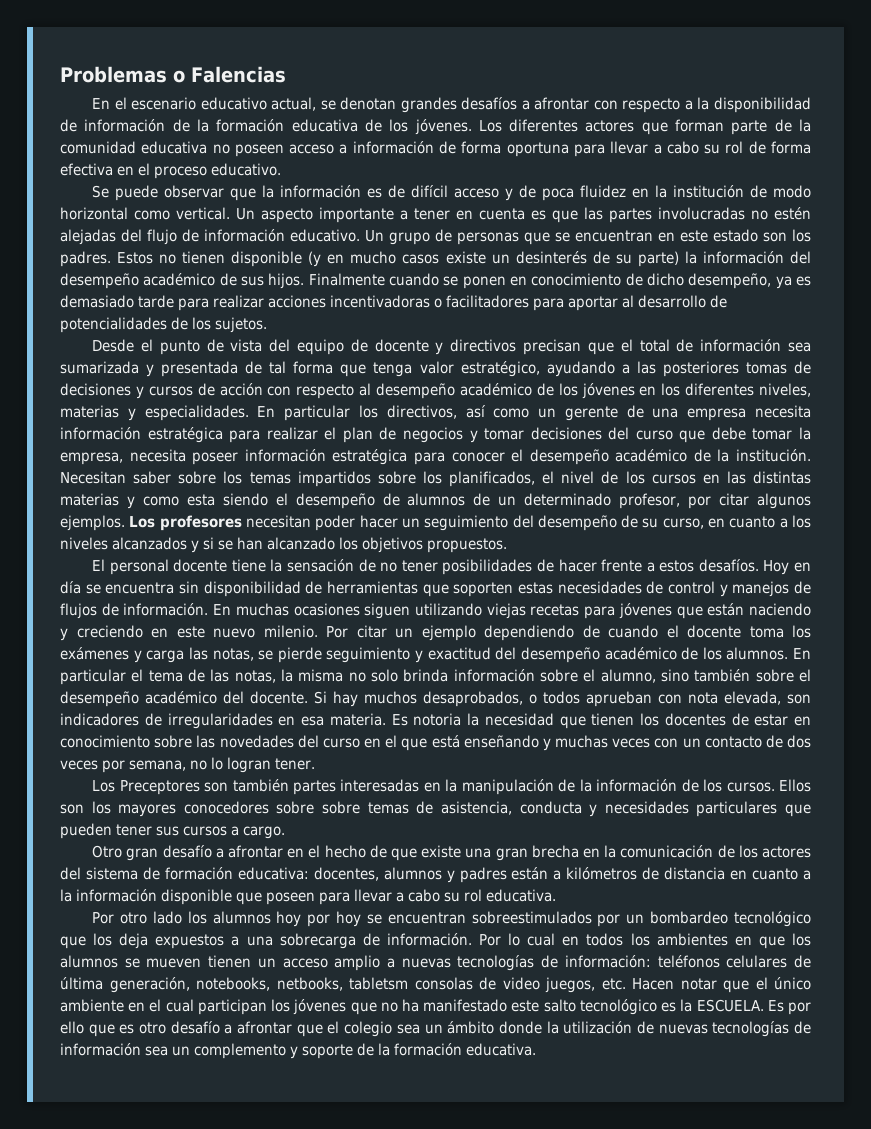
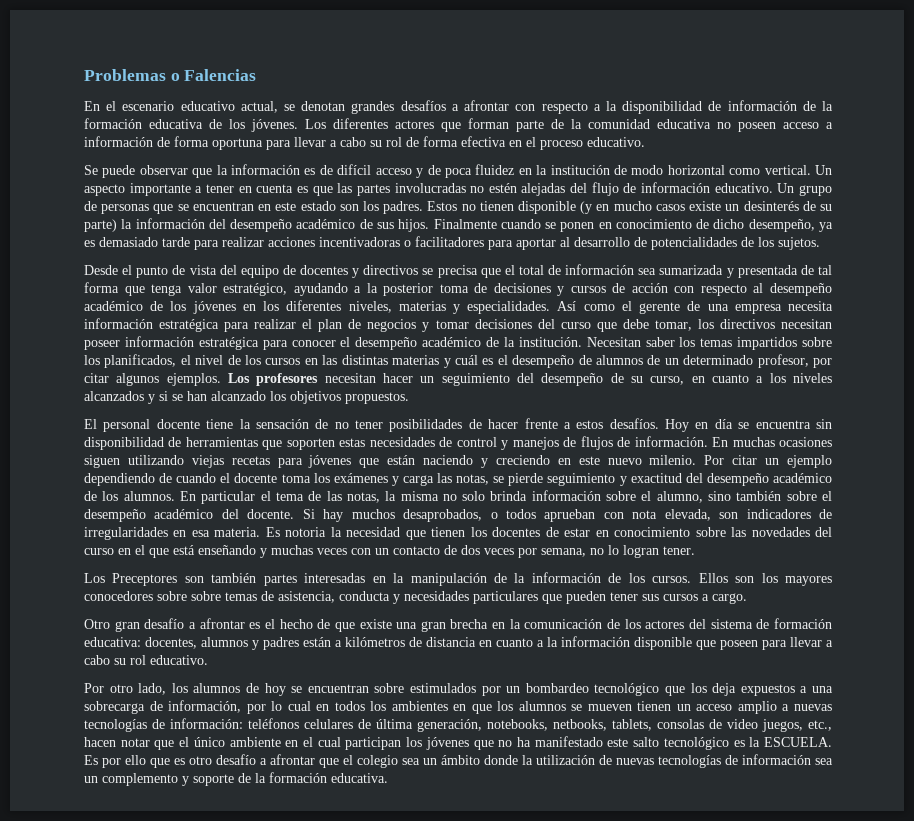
[374,339,429,352] docente -> [300,265,349,275] docentes
[523,339,582,355] precisan -> [422,265,478,278] se precisa
[636,361,787,377] las posteriores tomas -> [366,283,469,296] la posterior toma
[257,405,557,421] En particular los directivos, así como un -> [557,301,632,311] Así como el
[752,427,811,440] [60,449,186,465] tomar la empresa, necesita -> [654,319,832,331] tomar, los directivos necesitan
[178,471,217,484] sobre -> (675, 342) none
[142,493,268,506] como esta siendo -> [454,355,494,365] cuál es
[315,515,356,531] poder -> (376, 378) none
[287,848,305,858] en -> [249,622,261,629] es
[486,889,556,902] educativa. -> [150,655,208,665] educativo.
[152,911,331,927] lado los alumnos hoy por -> [138,683,259,695] lado, los alumnos de
[471,911,592,924] sobreestimulados -> [374,683,476,693] sobre estimulados
[386,933,501,946] información. Por -> [168,700,266,714] información, por
[349,977,408,990] tabletsm -> [612,719,652,731] tablets,
[601,978,674,990] etc. Hacen -> [808,720,832,731] [84,737,116,747] etc., hacen

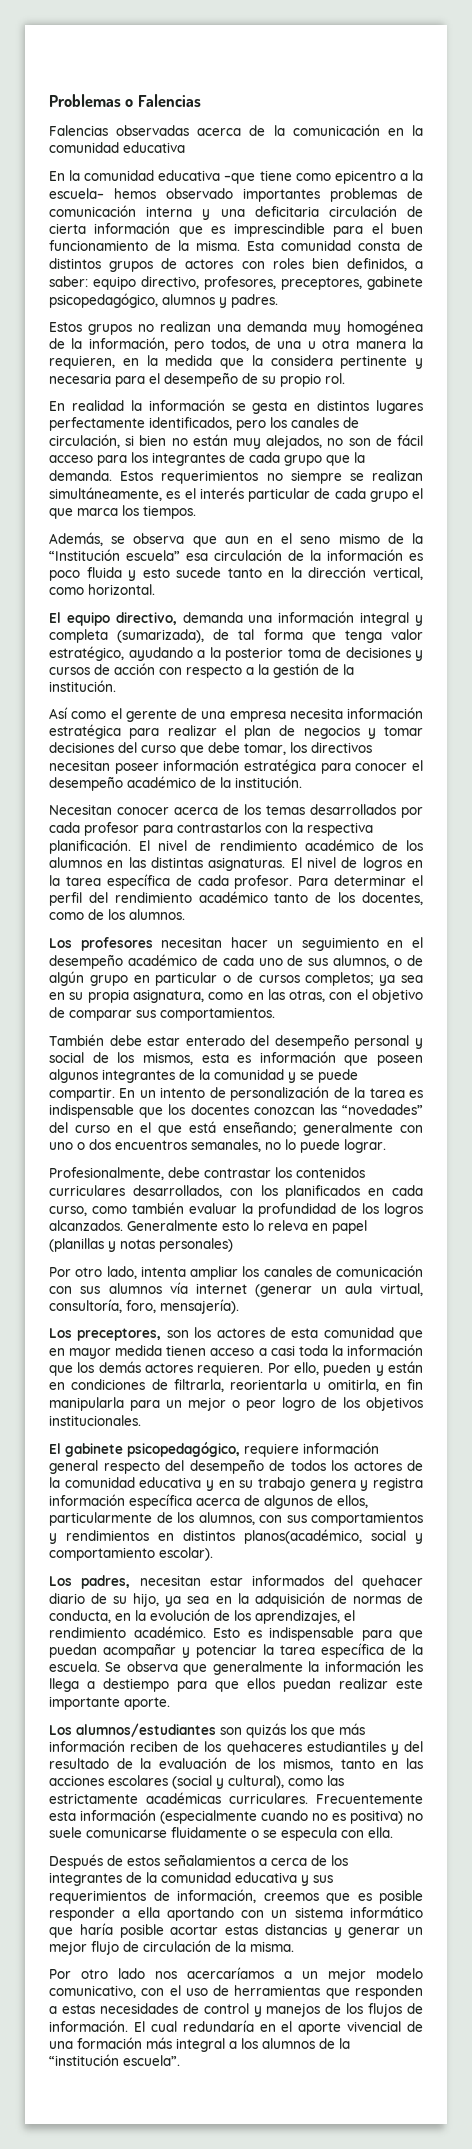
[84,100,834,114] [84,118,833,132] [84,136,645,150] [84,164,832,178] [84,182,832,196] [84,201,833,214] [84,218,834,232] [84,236,820,250] [84,264,798,278] En el escenario educativo actual, se denotan grandes desafíos a afrontar con respecto a la disponibilidad de información de la formación educativa de los jóvenes. Los diferentes actores que forman parte de la comunidad educativa no poseen acceso a información de forma oportuna para llevar a cabo su rol de forma efectiva en el proceso educativo. // Se puede observar que la información es de difícil acceso y de poca fluidez en la institución de modo horizontal como vertical. Un aspecto importante a tener en cuenta es que las partes involucradas no estén alejadas del flujo de información educativo. Un grupo de personas que se encuentran en este estado son los padres. Estos no tienen disponible (y en mucho casos existe un desinterés de su parte) la información del desempeño académico de sus hijos. Finalmente cuando se ponen en conocimiento de dicho desempeño, ya es demasiado tarde para realizar acciones incentivadoras o facilitadores para aportar al desarrollo de potencialidades de los sujetos. // Desde el punto de vista del equipo de docentes y directivos se precisa que el total de información sea sumarizada y presentada -> [49,124,423,136] [49,142,185,153] [49,170,423,184] [49,188,423,202] [49,205,423,220] [49,222,423,237] [49,240,423,251] [49,258,423,272] [49,276,423,290] [49,293,278,308] [49,320,423,335] [49,337,423,352] [49,355,423,369] [49,372,345,387] [49,399,423,414] [49,417,359,431] [49,434,423,449] [49,452,365,466] [49,470,423,484] [49,487,423,502] [49,505,196,519] [49,532,423,547] [49,549,423,561] [49,566,423,581] [49,584,155,595] [49,611,423,626] [49,629,205,643] Falencias observadas acerca de la comunicación en la comunidad educativa // En la comunidad educativa –que tiene como epicentro a la escuela– hemos observado importantes problemas de comunicación interna y una deficitaria circulación de cierta información que es imprescindible para el buen funcionamiento de la misma. Esta comunidad consta de distintos grupos de actores con roles bien definidos, a saber: equipo directivo, profesores, preceptores, gabinete psicopedagógico, alumnos y padres. // Estos grupos no realizan una demanda muy homogénea de la información, pero todos, de una u otra manera la requieren, en la medida que la considera pertinente y necesaria para el desempeño de su propio rol. // En realidad la información se gesta en distintos lugares perfectamente identificados, pero los canales de circulación, si bien no están muy alejados, no son de fácil acceso para los integrantes de cada grupo que la demanda. Estos requerimientos no siempre se realizan simultáneamente, es el interés particular de cada grupo el que marca los tiempos. // Además, se observa que aun en el seno mismo de la “Institución escuela” esa circulación de la información es poco fluida y esto sucede tanto en la dirección vertical, como horizontal. // El equipo directivo, demanda una información integral y completa (sumarizada),
[753,283,832,296] [84,300,551,314] al desempeño académico de los jóvenes en los diferentes niveles, materias y especialidades. -> [246,663,354,678] [49,680,116,692] a la gestión de la institución. //
[586,337,832,350] [84,354,833,368] [84,373,221,386] Necesitan saber los temas impartidos sobre los planificados, el nivel de los cursos en las distintas materias y cuál es el desempeño de alumnos de un determinado profesor, por citar algunos ejemplos. -> [49,804,423,818] [49,822,373,836] [49,839,423,854] [49,857,423,871] [49,874,423,889] [49,891,423,906] [49,909,185,920] // Necesitan conocer acerca de los temas desarrollados por cada profesor para contrastarlos con la respectiva planificación. El nivel de rendimiento académico de los alumnos en las distintas asignaturas. El nivel de logros en la tarea específica de cada profesor. Para determinar el perfil del rendimiento académico tanto de los docentes, como de los alumnos. //
[517,373,833,386] [84,391,409,404] [84,418,833,432] [84,437,164,450] del desempeño de su curso, en cuanto a los niveles alcanzados y si se han alcanzado los objetivos propuestos. // El personal docente tiene la sensación de no tener posibilidades de hacer frente a estos desafíos. Hoy en día se encuentra sin disponibilidad -> [387,937,424,948] [49,954,424,969] [49,971,423,986] [49,989,424,1003] [49,1007,275,1021] [49,1034,423,1049] [49,1051,423,1066] [49,1069,358,1083] [49,1086,424,1101] [49,1104,423,1118] [49,1121,423,1136] [49,1139,386,1153] [49,1167,365,1180] [49,1185,423,1199] [49,1202,423,1217] [49,1220,367,1234] [49,1238,233,1252] [49,1265,423,1280] [49,1282,423,1297] [49,1299,239,1314] [49,1327,423,1341] [49,1344,423,1359] [49,1361,423,1376] [49,1379,423,1392] [49,1397,423,1411] [49,1415,141,1426] [49,1442,379,1457] [49,1459,423,1474] [49,1477,423,1491] [49,1494,368,1509] [49,1512,423,1526] [49,1529,423,1544] [49,1547,213,1561] [49,1575,423,1589] [49,1592,423,1607] [49,1609,355,1624] [49,1626,423,1641] [49,1643,423,1658] [49,1660,423,1675] [49,1678,423,1692] [49,1696,170,1710] [49,1723,365,1738] [49,1740,424,1755] [49,1757,424,1771] [49,1775,344,1789] [49,1792,423,1804] [49,1809,423,1824] [49,1827,393,1841] [49,1854,348,1869] [49,1872,333,1886] [49,1889,423,1904] [49,1906,423,1921] [49,1923,423,1938] [49,1940,294,1955] [49,1967,423,1982] [49,1985,208,1998] en el desempeño académico de cada uno de sus alumnos, o de algún grupo en particular o de cursos completos; ya sea en su propia asignatura, como en las otras, con el objetivo de comparar sus comportamientos. // También debe estar enterado del desempeño personal y social de los mismos, esta es información que poseen algunos integrantes de la comunidad y se puede compartir. En un intento de personalización de la tarea es indispensable que los docentes conozcan las “novedades” del curso en el que está enseñando; generalmente con uno o dos encuentros semanales, no lo puede lograr. // Profesionalmente, debe contrastar los contenidos curriculares desarrollados, con los planificados en cada curso, como también evaluar la profundidad de los logros alcanzados. Generalmente esto lo releva en papel (planillas y notas personales) // Por otro lado, intenta ampliar los canales de comunicación con sus alumnos vía internet (generar un aula virtual, consultoría, foro, mensajería). // Los preceptores, son los actores de esta comunidad que en mayor medida tienen acceso a casi toda la información que los demás actores requieren. Por ello, pueden y están en condiciones de filtrarla, reorientarla u omitirla, en fin manipularla para un mejor o peor logro de los objetivos institucionales. // El gabinete psicopedagógico, requiere información general respecto del desempeño de todos los actores de la comunidad educativa y en su trabajo genera y registra información específica acerca de algunos de ellos, particularmente de los alumnos, con sus comportamientos y rendimientos en distintos planos(académico, social y comportamiento escolar). // Los padres, necesitan estar informados del quehacer diario de su hijo, ya sea en la adquisición de normas de conducta, en la evolución de los aprendizajes, el rendimiento académico. Esto es indispensable para que puedan acompañar y potenciar la tarea específica de la escuela. Se observa que generalmente la información les llega a destiempo para que ellos puedan realizar este importante aporte. // Los alumnos/estudiantes son quizás los que más información reciben de los quehaceres estudiantiles y del resultado de la evaluación de los mismos, tanto en las acciones escolares (social y cultural), como las estrictamente académicas curriculares. Frecuentemente esta información (especialmente cuando no es positiva) no suele comunicarse fluidamente o se especula con ella. // Después de estos señalamientos a cerca de los integrantes de la comunidad educativa y sus requerimientos de información, creemos que es posible responder a ella aportando con un sistema informático que haría posible acortar estas distancias y generar un mejor flujo de circulación de la misma. // Por otro lado nos acercaríamos a un mejor modelo comunicativo, con el uso
[286,438,335,450] soporten -> [355,1985,423,1999] [49,2006,57,2014] responden a
(577, 442) none -> [346,2003,364,2014] los
[712,437,833,447] [84,455,833,468] [84,473,832,486] [84,490,833,504] [84,509,832,522] [84,527,833,540] [84,545,695,558] [84,572,833,586] [84,591,747,604] [84,618,833,632] [84,636,833,650] [84,655,208,665] [84,683,834,696] [84,700,832,714] [84,718,832,732] [84,736,832,750] [84,754,833,768] [84,772,388,786] En muchas ocasiones siguen utilizando viejas recetas para jóvenes que están naciendo y creciendo en este nuevo milenio. Por citar un ejemplo dependiendo de cuando el docente toma los exámenes y carga las notas, se pierde seguimiento y exactitud del desempeño académico de los alumnos. En particular el tema de las notas, la misma no solo brinda información sobre el alumno, sino también sobre el desempeño académico del docente. Si hay muchos desaprobados, o todos aprueban con nota elevada, son indicadores de irregularidades en esa materia. Es notoria la necesidad que tienen los docentes de estar en conocimiento sobre las novedades del curso en el que está enseñando y muchas veces con un contacto de dos veces por semana, no lo logran tener. // Los Preceptores son también partes interesadas en la manipulación de la información de los cursos. Ellos son los mayores conocedores sobre sobre temas de asistencia, conducta y necesidades particulares que pueden tener sus cursos a cargo. // Otro gran desafío a afrontar es el hecho de que existe una gran brecha en la comunicación de los actores del sistema de formación educativa: docentes, alumnos y padres están a kilómetros de distancia en cuanto a la información disponible que poseen para llevar a cabo su rol educativo. // Por otro lado, los alumnos de hoy se encuentran sobre estimulados por un bombardeo tecnológico que los deja expuestos a una sobrecarga de información, por lo cual en todos los ambientes en que los alumnos se mueven tienen un acceso amplio a nuevas tecnologías de información: teléfonos celulares de última generación, notebooks, netbooks, tablets, consolas de video juegos, etc., hacen notar que el único ambiente en el cual participan los jóvenes que no ha manifestado este salto tecnológico es la ESCUELA. Es por ello que es otro desafío a afrontar que el colegio sea un ámbito donde la utilización de nuevas tecnologías de información sea un complemento y soporte de la formación educativa. -> [133,2020,423,2035] [49,2037,350,2052] [49,2054,180,2066] El cual redundaría en el aporte vivencial de una formación más integral a los alumnos de la “institución escuela”.

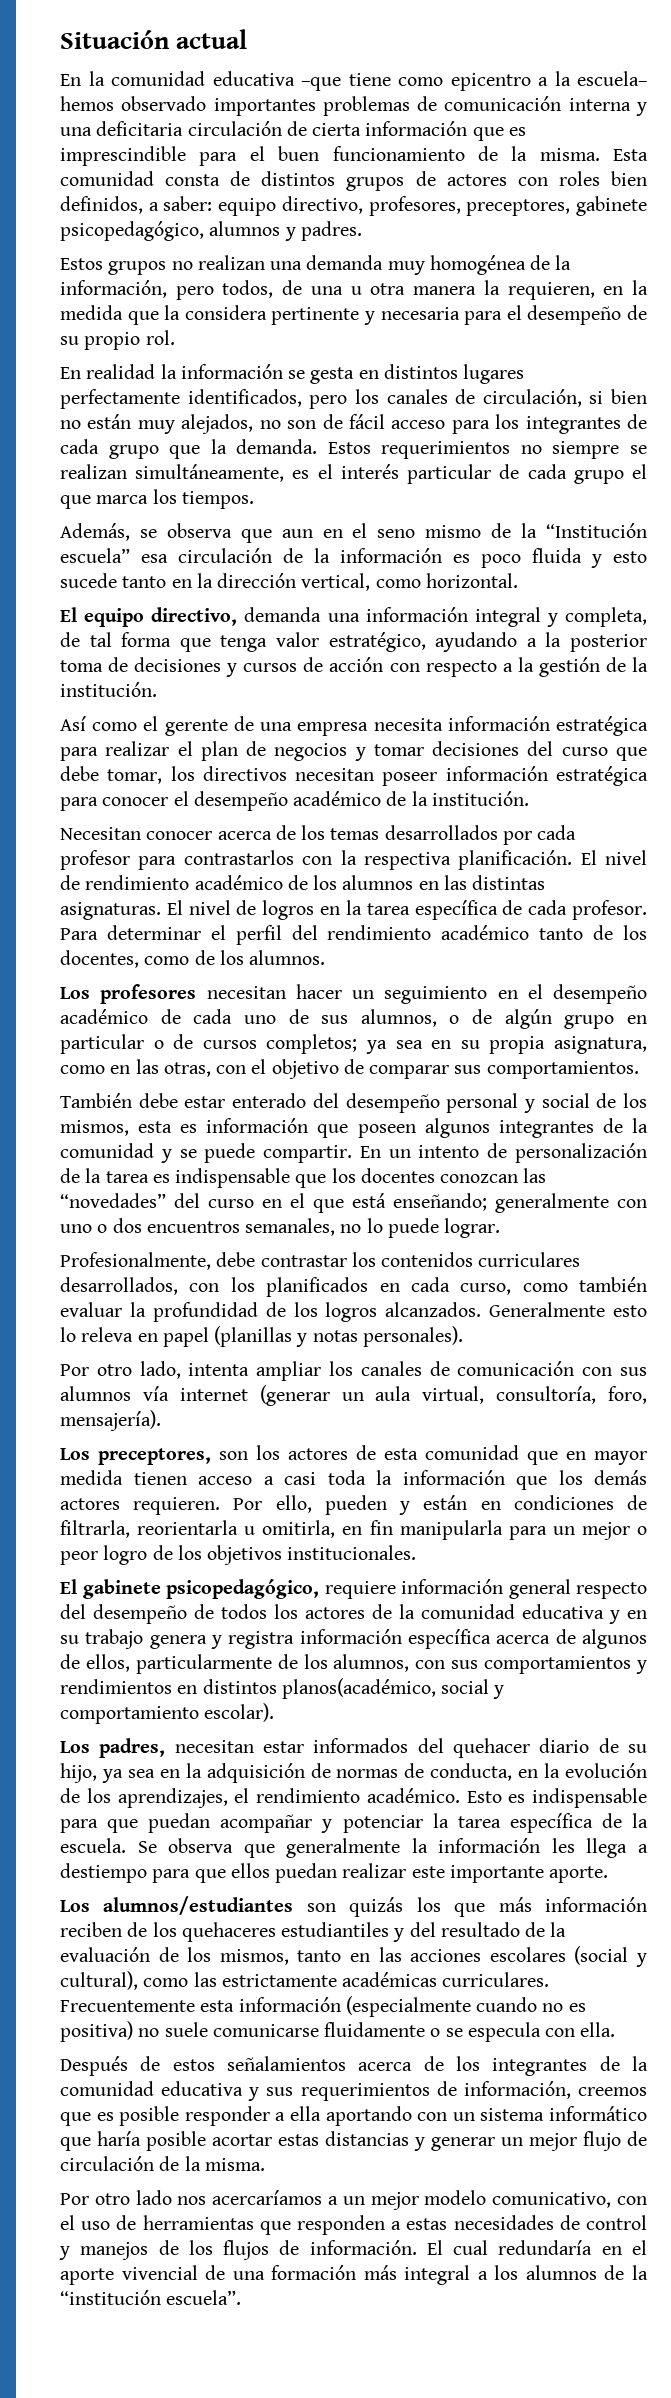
[49,94,201,107] [49,124,423,136] [49,142,185,153] Problemas o Falencias // Falencias observadas acerca de la comunicación en la comunidad educativa -> [60,29,248,49] Situación actual
[49,629,205,643] completa (sumarizada), -> [565,607,647,627] completa,
[159,1238,233,1252] personales) -> [362,1326,463,1347] personales).
[259,1858,307,1866] a cerca -> [358,2062,413,2071] acerca

